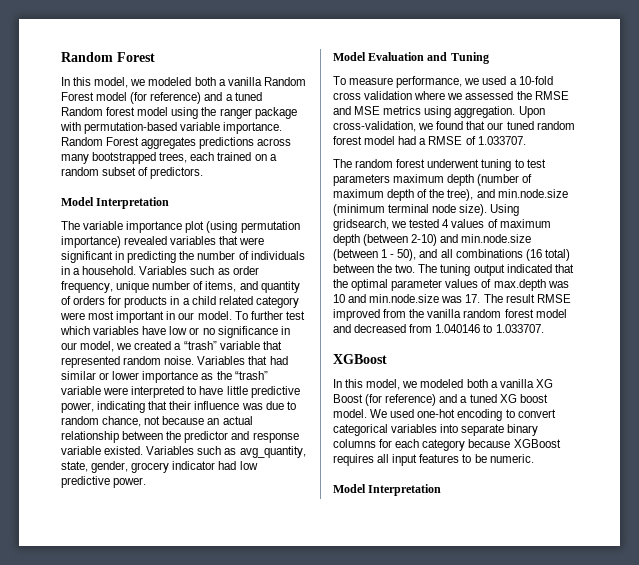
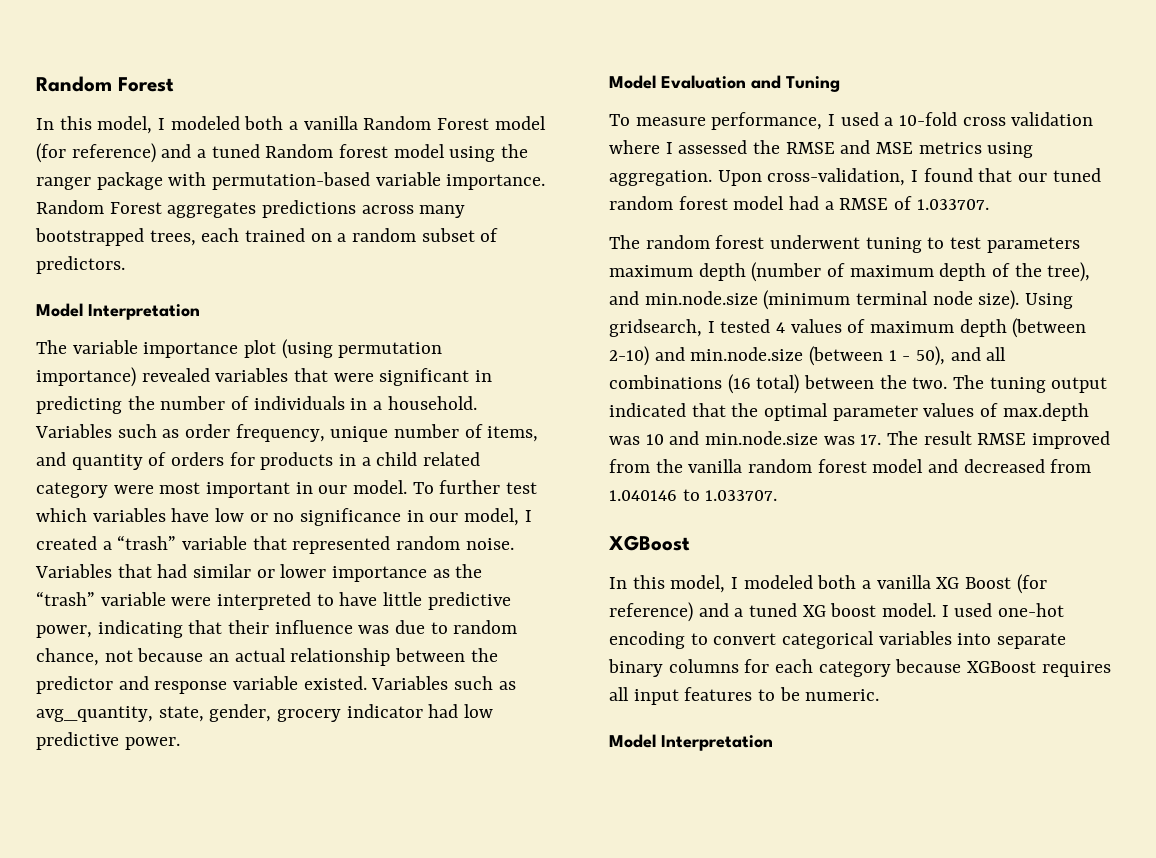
[130,79,146,86] we -> [158,118,166,130] I
[116,343,132,350] we -> [524,510,532,522] I
[464,78,480,85] we -> [828,114,836,126] I
[447,93,463,100] we -> [665,142,673,154] I
[418,123,434,130] we -> [911,170,919,182] I
[391,221,407,228] we -> [707,321,715,333] I
[402,381,418,388] we -> [731,577,739,589] I
[370,409,388,418] We -> [941,605,949,617] I

